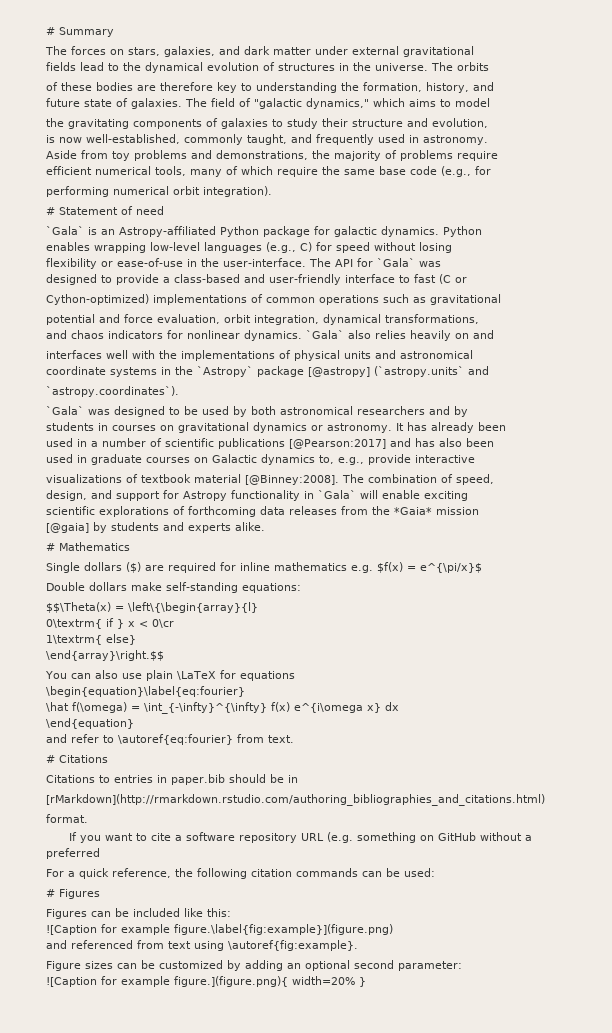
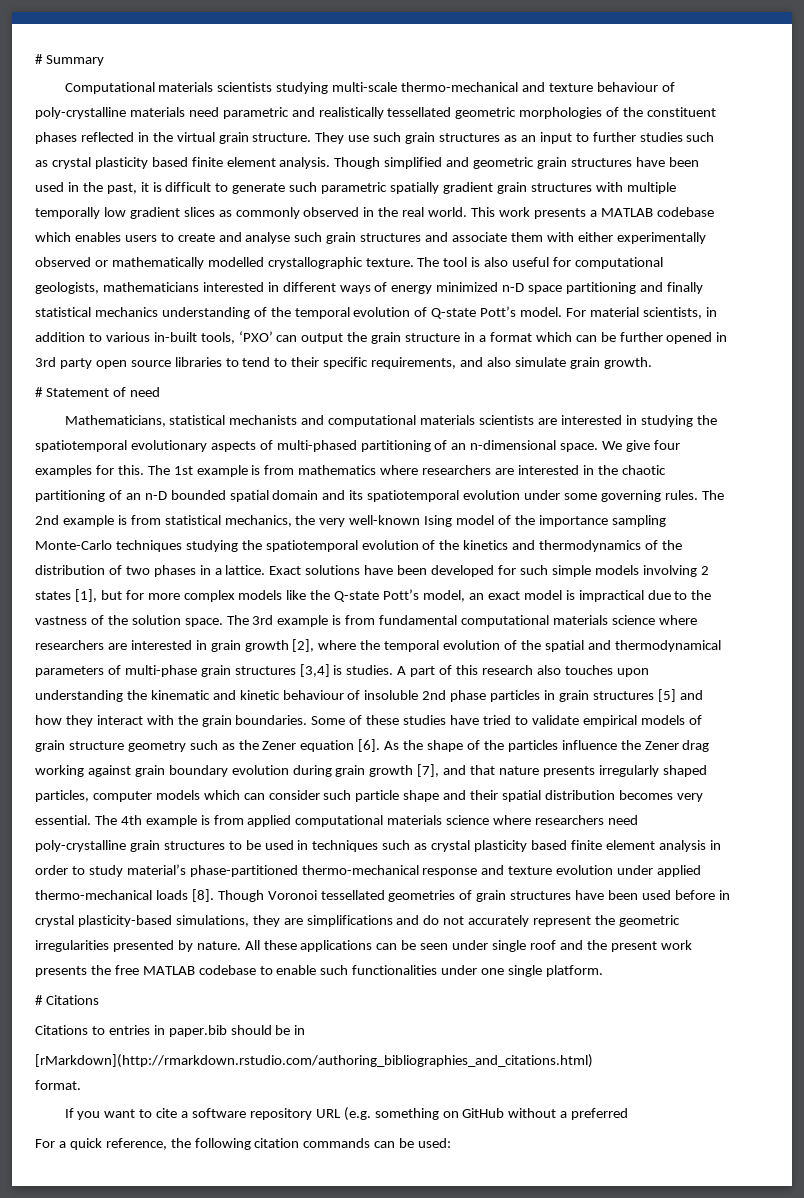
[45,46,474,57] [46,62,489,73] [46,82,494,93] [46,98,490,109] [46,118,488,129] [46,134,488,145] [46,150,498,161] [46,166,491,177] [46,186,272,197] [46,206,164,215] [46,226,482,237] [46,242,452,253] [46,258,441,269] [46,274,467,285] [46,294,501,305] [46,314,479,325] [46,330,494,341] [46,350,473,361] [46,366,489,377] [46,386,179,397] [46,406,468,417] [46,422,506,433] [46,438,494,449] [46,454,475,465] [46,474,494,485] [46,490,468,501] [46,506,479,517] [46,522,265,533] [46,542,130,551] [46,562,482,573] [46,582,301,593] [46,602,258,613] [46,618,174,629] [46,634,136,645] [46,650,164,661] [45,670,295,681] [46,686,245,697] [46,702,399,714] [46,718,134,729] [46,734,294,745] The forces on stars, galaxies, and dark matter under external gravitational // fields lead to the dynamical evolution of structures in the universe. The orbits // of these bodies are therefore key to understanding the formation, history, and // future state of galaxies. The field of "galactic dynamics," which aims to model // the gravitating components of galaxies to study their structure and evolution, // is now well-established, commonly taught, and frequently used in astronomy. // Aside from toy problems and demonstrations, the majority of problems require // efficient numerical tools, many of which require the same base code (e.g., for // performing numerical orbit integration). // # Statement of need // `Gala` is an Astropy-affiliated Python package for galactic dynamics. Python // enables wrapping low-level languages (e.g., C) for speed without losing // flexibility or ease-of-use in the user-interface. The API for `Gala` was // designed to provide a class-based and user-friendly interface to fast (C or // Cython-optimized) implementations of common operations such as gravitational // potential and force evaluation, orbit integration, dynamical transformations, // and chaos indicators for nonlinear dynamics. `Gala` also relies heavily on and // interfaces well with the implementations of physical units and astronomical // coordinate systems in the `Astropy` package [@astropy] (`astropy.units` and // `astropy.coordinates`). // `Gala` was designed to be used by both astronomical researchers and by // students in courses on gravitational dynamics or astronomy. It has already been // used in a number of scientific publications [@Pearson:2017] and has also been // used in graduate courses on Galactic dynamics to, e.g., provide interactive // visualizations of textbook material [@Binney:2008]. The combination of speed, // design, and support for Astropy functionality in `Gala` will enable exciting // scientific explorations of forthcoming data releases from the *Gaia* mission // [@gaia] by students and experts alike. // # Mathematics // Single dollars ($) are required for inline mathematics e.g. $f(x) = e^{\pi/x}$ // Double dollars make self-standing equations: // $$\Theta(x) = \left\{\begin{array}{l} // 0\textrm{ if } x < 0\cr // 1\textrm{ else} // \end{array}\right.$$ // You can also use plain \LaTeX for equations // \begin{equation}\label{eq:fourier} // \hat f(\omega) = \int_{-\infty}^{\infty} f(x) e^{i\omega x} dx // \end{equation} // and refer to \autoref{eq:fourier} from text. -> [64,82,675,94] [35,107,717,119] [35,132,715,144] [35,157,699,169] [35,182,676,194] [35,207,714,219] [35,232,706,244] [35,257,663,269] [35,282,703,294] [35,306,717,319] [35,331,728,344] [35,357,652,369] [35,387,160,397] [64,415,717,427] [35,440,680,452] [35,465,666,477] [35,490,724,502] [35,515,666,527] [35,540,682,552] [35,565,709,577] [35,589,712,602] [35,615,697,627] [35,639,721,652] [35,664,649,677] [35,689,703,702] [35,715,702,727] [35,739,710,752] [35,764,707,777] [35,790,703,802] [35,815,638,827] [35,840,721,852] [35,864,702,877] [35,889,730,902] [35,915,680,927] [35,940,692,952] [35,965,603,977] Computational materials scientists studying multi-scale thermo-mechanical and texture behaviour of poly-crystalline materials need parametric and realistically tessellated geometric morphologies of the constituent phases reflected in the virtual grain structure. They use such grain structures as an input to further studies such as crystal plasticity based finite element analysis. Though simplified and geometric grain structures have been used in the past, it is difficult to generate such parametric spatially gradient grain structures with multiple temporally low gradient slices as commonly observed in the real world. This work presents a MATLAB codebase which enables users to create and analyse such grain structures and associate them with either experimentally observed or mathematically modelled crystallographic texture. The tool is also useful for computational geologists, mathematicians interested in different ways of energy minimized n-D space partitioning and finally statistical mechanics understanding of the temporal evolution of Q-state Pott’s model. For material scientists, in addition to various in-built tools, ‘PXO’ can output the grain structure in a format which can be further opened in 3rd party open source libraries to tend to their specific requirements, and also simulate grain growth. // # Statement of need // Mathematicians, statistical mechanists and computational materials scientists are interested in studying the spatiotemporal evolutionary aspects of multi-phased partitioning of an n-dimensional space. We give four examples for this. The 1st example is from mathematics where researchers are interested in the chaotic partitioning of an n-D bounded spatial domain and its spatiotemporal evolution under some governing rules. The 2nd example is from statistical mechanics, the very well-known Ising model of the importance sampling Monte-Carlo techniques studying the spatiotemporal evolution of the kinetics and thermodynamics of the distribution of two phases in a lattice. Exact solutions have been developed for such simple models involving 2 states [1], but for more complex models like the Q-state Pott’s model, an exact model is impractical due to the vastness of the solution space. The 3rd example is from fundamental computational materials science where researchers are interested in grain growth [2], where the temporal evolution of the spatial and thermodynamical parameters of multi-phase grain structures [3,4] is studies. A part of this research also touches upon understanding the kinematic and kinetic behaviour of insoluble 2nd phase particles in grain structures [5] and how they interact with the grain boundaries. Some of these studies have tried to validate empirical models of grain structure geometry such as the Zener equation [6]. As the shape of the particles influence the Zener drag working against grain boundary evolution during grain growth [7], and that nature presents irregularly shaped particles, computer models which can consider such particle shape and their spatial distribution becomes very essential. The 4th example is from applied computational materials science where researchers need poly-crystalline grain structures to be used in techniques such as crystal plasticity based finite element analysis in order to study material’s phase-partitioned thermo-mechanical response and texture evolution under applied thermo-mechanical loads [8]. Though Voronoi tessellated geometries of grain structures have been used before in crystal plasticity-based simulations, they are simplifications and do not accurately represent the geometric irregularities presented by nature. All these applications can be seen under single roof and the present work presents the free MATLAB codebase to enable such functionalities under one single platform.
[46,889,100,899] [46,908,231,919] [46,924,393,935] [46,940,358,951] [46,960,462,971] [46,976,366,987] // # Figures // Figures can be included like this: // ![Caption for example figure.\label{fig:example}](figure.png) // and referenced from text using \autoref{fig:example}. // Figure sizes can be customized by adding an optional second parameter: // ![Caption for example figure.](figure.png){ width=20% } -> (452, 1143) none

